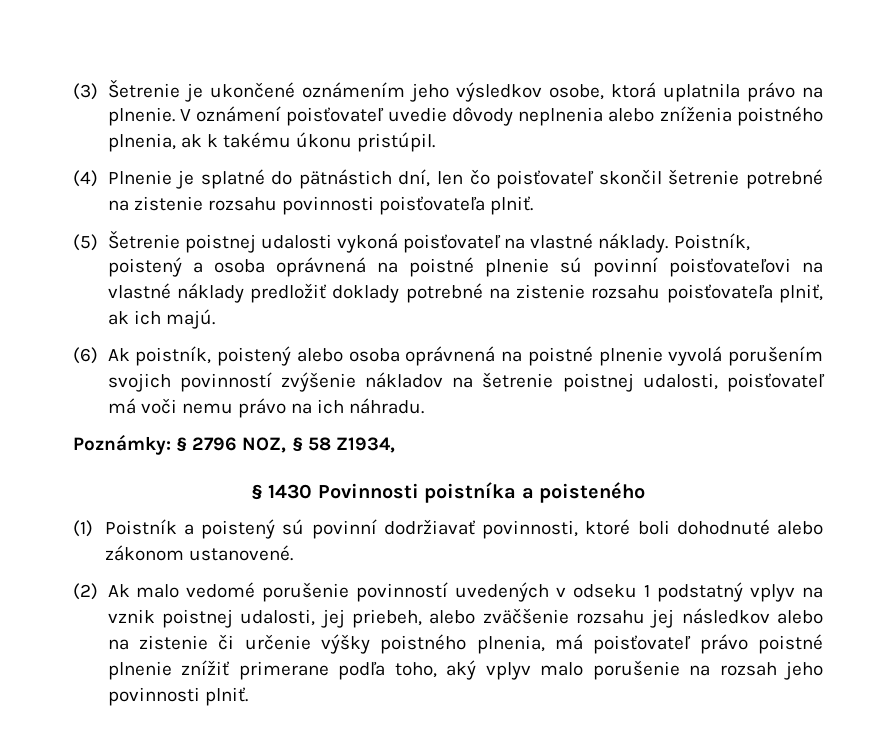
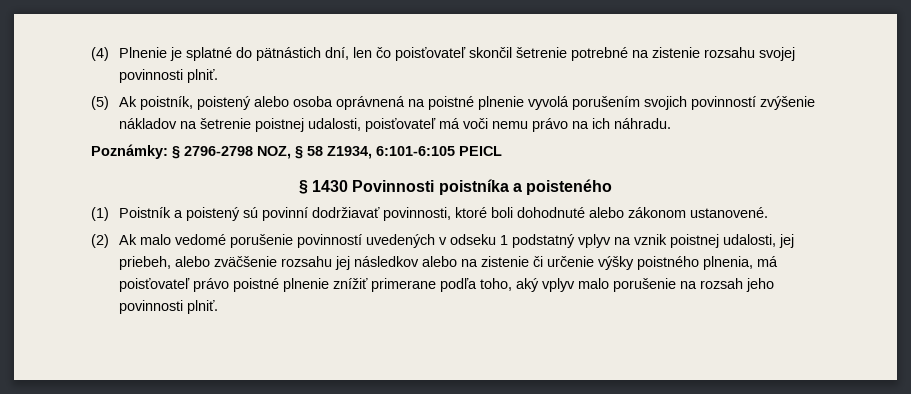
[73,79,823,102] [107,106,824,126] [107,132,436,152] (3) Šetrenie je ukončené oznámením jeho výsledkov osobe, ktorá uplatnila právo na plnenie. V oznámení poisťovateľ uvedie dôvody neplnenia alebo zníženia poistného plnenia, ak k takému úkonu pristúpil. // -> (91, 54) none
[281,196,486,215] povinnosti poisťovateľa -> [758,47,795,61] [118,69,183,83] svojej povinnosti
[107,230,750,253] [107,257,823,277] [107,283,824,303] [107,309,215,329] [73,347,98,364] Šetrenie poistnej udalosti vykoná poisťovateľ na vlastné náklady. Poistník, poistený a osoba oprávnená na poistné plnenie sú povinní poisťovateľovi na vlastné náklady predložiť doklady potrebné na zistenie rozsahu poisťovateľa plniť, ak ich majú. // (6) -> (109, 103) none
[192,437,238,451] 2796 -> [184,146,253,156] 2796-2798
(395, 445) none -> [376,146,502,156] 6:101-6:105 PEICL

